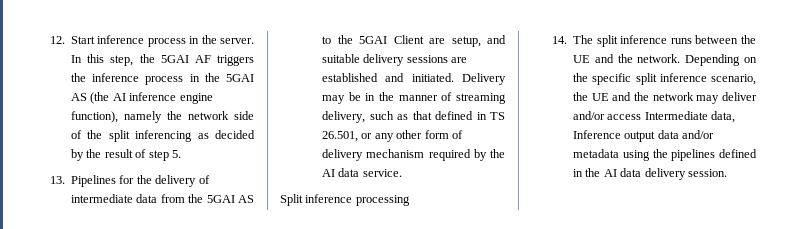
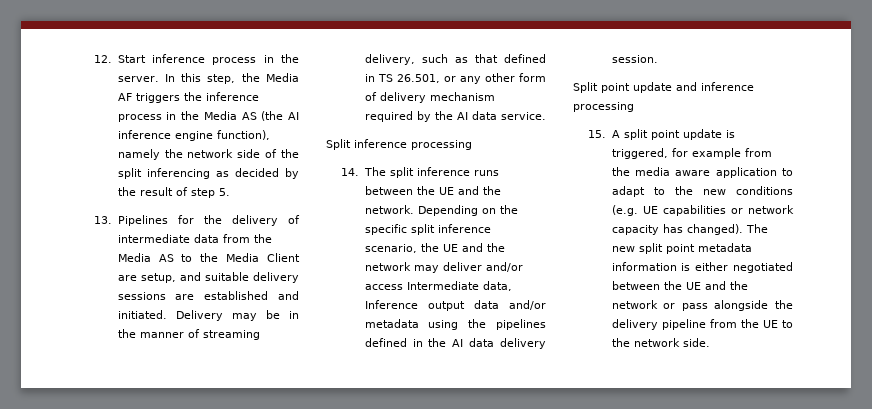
[160,55,189,63] 5GAI -> [266,73,299,82] Media
[225,74,254,82] 5GAI -> [203,111,237,120] Media
[206,195,235,203] 5GAI -> [117,253,151,262] Media
[359,36,388,44] 5GAI -> [226,253,260,262] Media
(727, 173) none -> [573,82,754,93] [573,102,634,112] [588,129,735,140] [611,148,772,159] [611,167,793,178] [611,186,793,197] [611,205,794,216] [611,224,768,235] [611,243,752,254] [611,262,793,273] [611,281,748,290] [611,300,793,311] [611,319,793,330] [611,338,710,347] // Split point update and inference processing // 15. A split point update is triggered, for example from the media aware application to adapt to the new conditions (e.g. UE capabilities or network capacity has changed). The new split point metadata information is either negotiated between the UE and the network or pass alongside the delivery pipeline from the UE to the network side.

